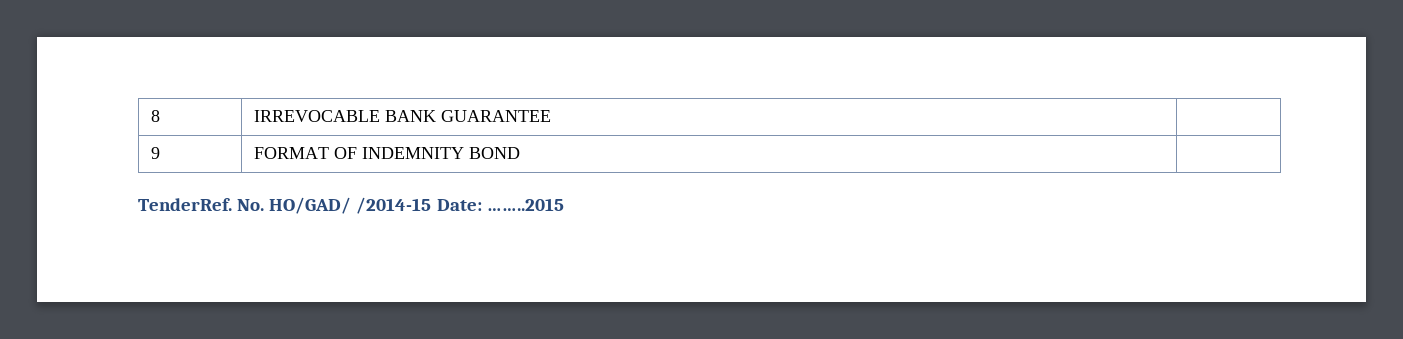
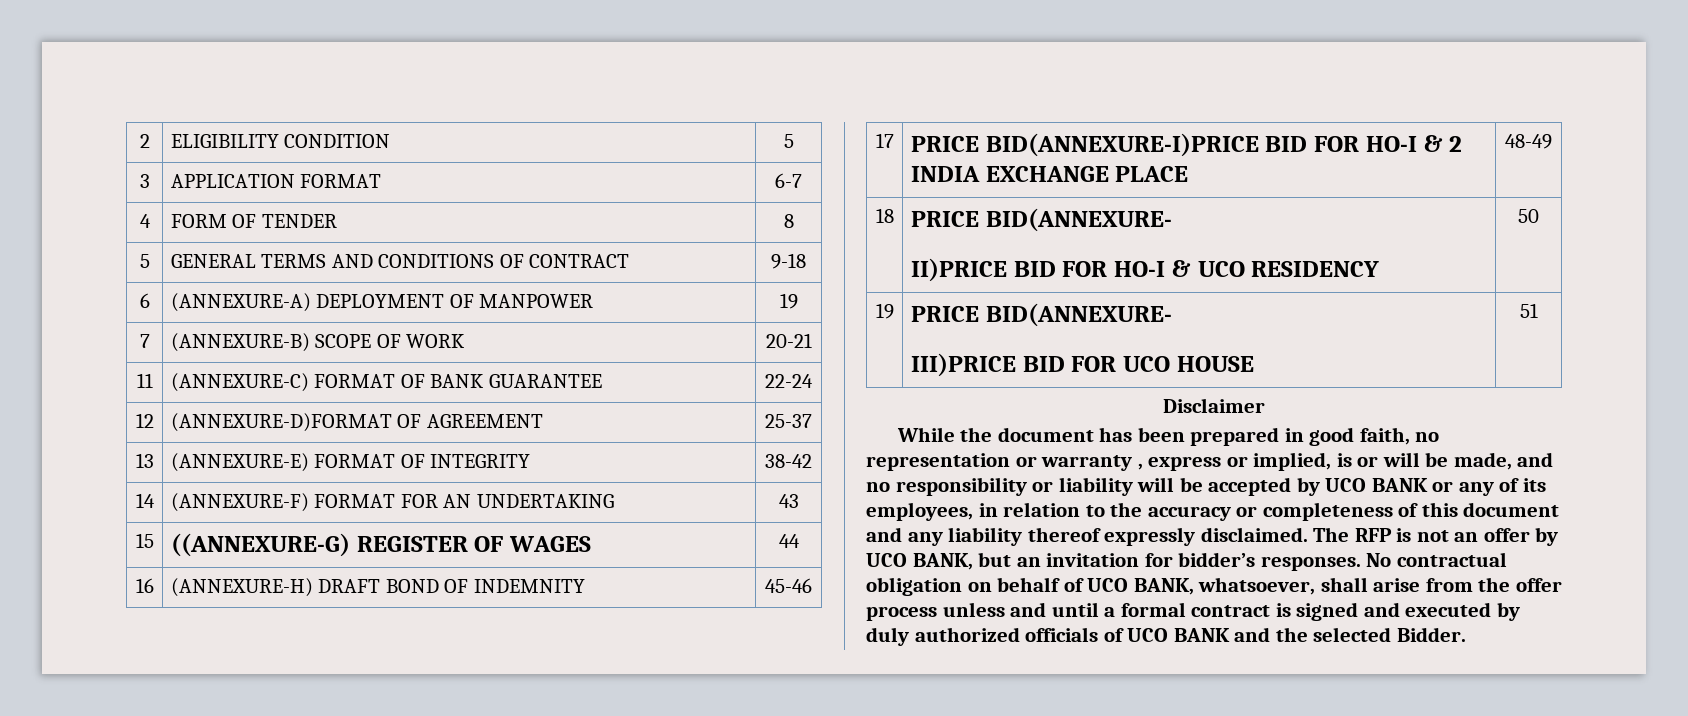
[151,110,161,122] [254,110,552,122] [151,147,161,159] [254,147,521,159] [138,197,564,214] 8 | IRREVOCABLE BANK GUARANTEE | // 9 | FORMAT OF INDEMNITY BOND | // TenderRef. No. HO/GAD/ /2014-15 Date: ……..2015 -> [139,134,150,148] [170,134,391,148] [783,134,794,148] [139,174,150,188] [170,174,382,188] [775,173,802,188] [139,214,151,228] [170,214,337,228] [783,214,794,228] [139,254,150,268] [170,254,630,268] [771,253,806,269] [139,293,150,308] [170,293,594,312] [779,293,798,309] [139,334,150,348] [170,333,466,352] [765,333,812,348] [136,373,153,388] [170,373,602,392] [765,374,813,388] [135,413,154,428] [170,413,543,432] [765,414,812,428] [135,453,154,468] [170,453,531,472] [765,454,812,468] [135,493,155,508] [170,493,614,512] [778,494,799,508] [135,533,154,548] [170,533,592,557] [778,534,800,548] [135,578,154,593] [170,578,585,597] [765,578,812,593] [875,133,894,148] [910,133,1463,157] [910,166,1189,182] [1505,134,1552,149] [875,208,894,223] [910,208,1172,232] [910,258,1380,282] [1518,209,1539,223] [875,303,894,319] [910,303,1172,327] [910,353,1254,377] [1519,303,1538,318] [1163,398,1265,413] [896,427,1440,446] [866,452,1554,471] [866,477,1546,496] [866,502,1560,521] [866,527,1559,546] [866,552,1507,571] [866,577,1562,596] [866,602,1520,621] [866,627,1466,646] 2 | ELIGIBILITY CONDITION | 5 // 3 | APPLICATION FORMAT | 6-7 // 4 | FORM OF TENDER | 8 // 5 | GENERAL TERMS AND CONDITIONS OF CONTRACT | 9-18 // 6 | (ANNEXURE-A) DEPLOYMENT OF MANPOWER | 19 // 7 | (ANNEXURE-B) SCOPE OF WORK | 20-21 // 11 | (ANNEXURE-C) FORMAT OF BANK GUARANTEE | 22-24 // 12 | (ANNEXURE-D)FORMAT OF AGREEMENT | 25-37 // 13 | (ANNEXURE-E) FORMAT OF INTEGRITY | 38-42 // 14 | (ANNEXURE-F) FORMAT FOR AN UNDERTAKING | 43 // 15 | ((ANNEXURE-G) REGISTER OF WAGES | 44 // 16 | (ANNEXURE-H) DRAFT BOND OF INDEMNITY | 45-46 // 17 | PRICE BID(ANNEXURE-I)PRICE BID FOR HO-I & 2 INDIA EXCHANGE PLACE | 48-49 // 18 | PRICE BID(ANNEXURE- // II)PRICE BID FOR HO-I & UCO RESIDENCY | 50 // 19 | PRICE BID(ANNEXURE- // III)PRICE BID FOR UCO HOUSE | 51 // Disclaimer // While the document has been prepared in good faith, no representation or warranty , express or implied, is or will be made, and no responsibility or liability will be accepted by UCO BANK or any of its employees, in relation to the accuracy or completeness of this document and any liability thereof expressly disclaimed. The RFP is not an offer by UCO BANK, but an invitation for bidder’s responses. No contractual obligation on behalf of UCO BANK, whatsoever, shall arise from the offer process unless and until a formal contract is signed and executed by duly authorized officials of UCO BANK and the selected Bidder.

